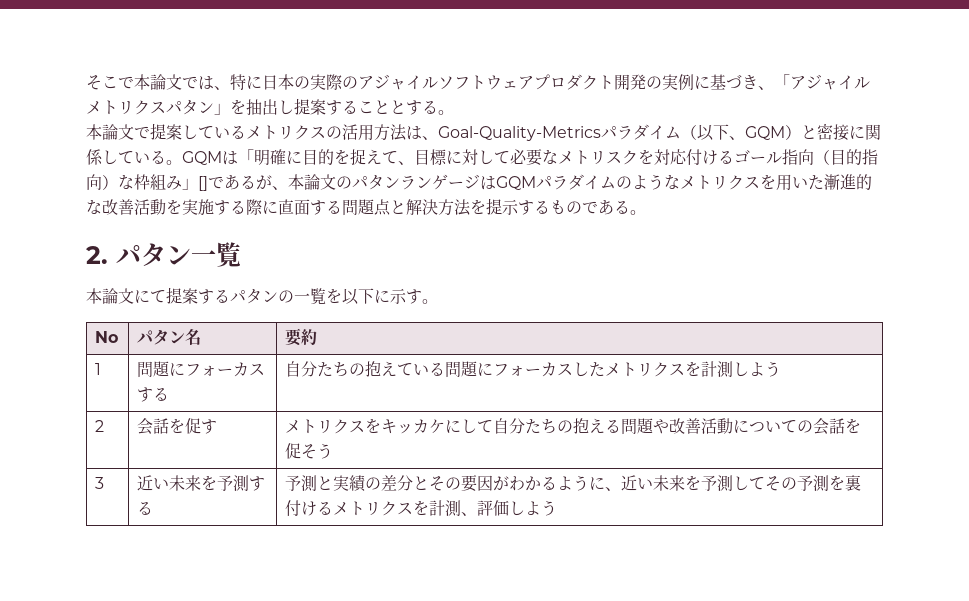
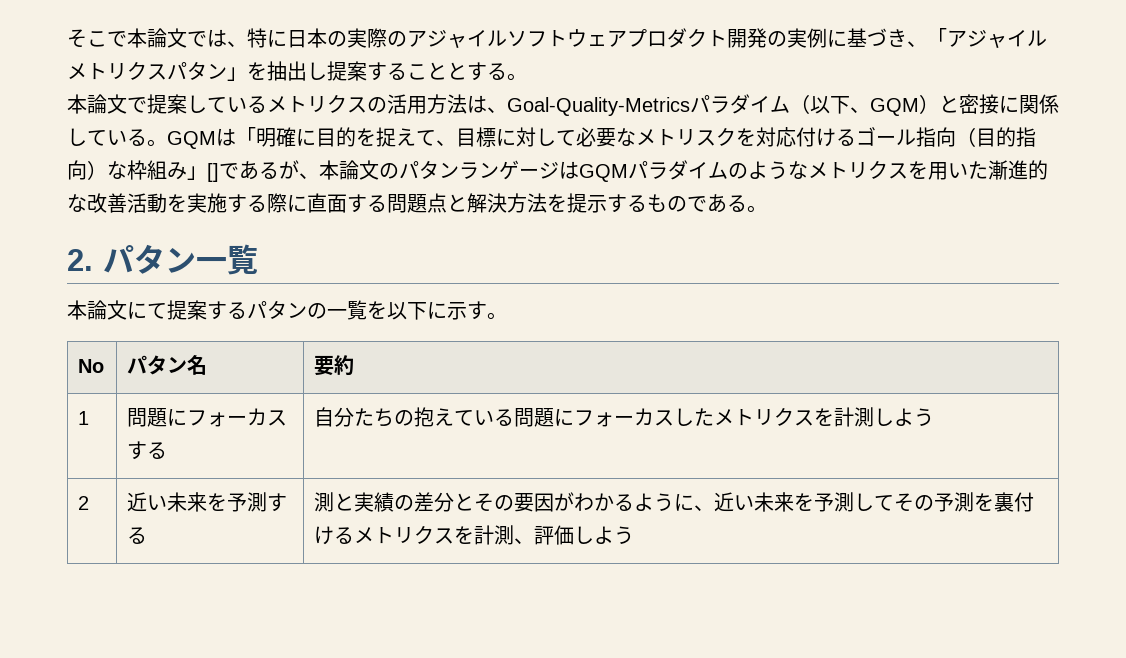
[137,418,218,435] [285,418,862,435] [285,443,334,459] [95,477,105,489] | 会話を促す | メトリクスをキッカケにして自分たちの抱える問題や改善活動についての会話を促そう // 3 -> (90, 503) none
[285,475,302,491] 予 -> (148, 535) none

